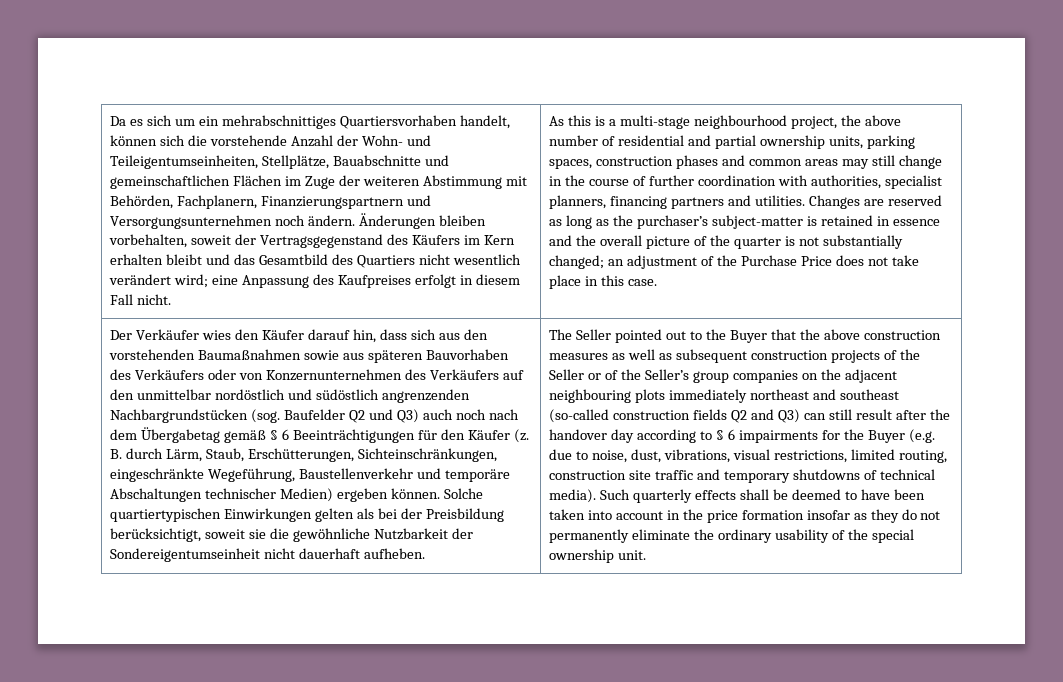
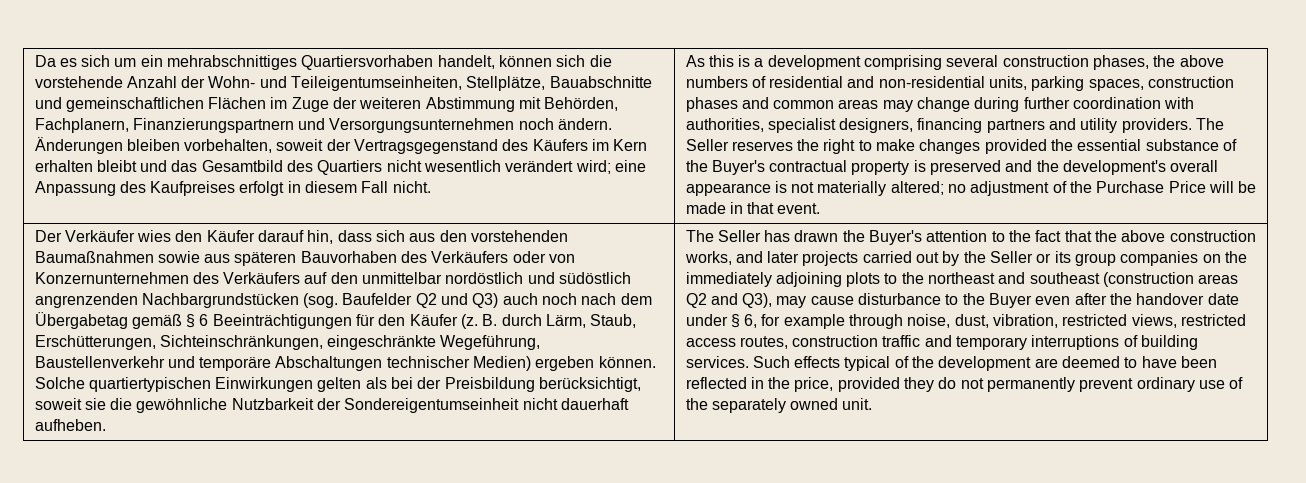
[620,115,901,129] [549,135,599,146] multi-stage neighbourhood project, the above number -> [767,55,1224,70] [685,76,748,88] development comprising several construction phases, the above numbers
[715,135,825,149] partial ownership -> [878,76,985,88] non-residential
[871,155,942,169] [549,175,647,186] still change in the course of -> [917,97,1020,112] change during
[549,195,607,209] planners, -> [839,118,914,133] designers,
[755,195,942,209] [549,215,940,229] [549,235,903,249] [549,255,625,269] utilities. Changes are reserved as long as the purchaser’s subject-matter is retained in essence and the overall picture of the quarter is not substantially changed; an -> [1080,118,1225,133] [685,139,1238,154] [685,160,1219,175] [685,181,967,196] utility providers. The Seller reserves the right to make changes provided the essential substance of the Buyer's contractual property is preserved and the development's overall appearance is not materially altered; no
[835,255,919,266] [549,275,658,289] does not take place in this case. -> [1209,181,1257,193] [685,202,821,214] will be made in that event.
[615,329,767,343] pointed out to the Buyer -> [764,230,1062,245] has drawn the Buyer's attention to the fact
[549,349,920,363] [549,369,897,383] [549,389,899,403] [549,409,950,423] [549,429,935,443] [549,449,947,463] [549,469,935,483] [549,489,925,503] [549,509,941,523] [549,529,914,543] [549,549,615,563] measures as well as subsequent construction projects of the Seller or of the Seller’s group companies on the adjacent neighbouring plots immediately northeast and southeast (so-called construction fields Q2 and Q3) can still result after the handover day according to § 6 impairments for the Buyer (e.g. due to noise, dust, vibrations, visual restrictions, limited routing, construction site traffic and temporary shutdowns of technical media). Such quarterly effects shall be deemed to have been taken into account in the price formation insofar as they do not permanently eliminate the ordinary usability of the special ownership -> [684,251,1247,266] [685,272,1239,287] [685,293,1239,308] [685,314,1247,329] [685,335,1199,350] [685,356,1218,371] [685,377,1244,392] [685,398,839,413] works, and later projects carried out by the Seller or its group companies on the immediately adjoining plots to the northeast and southeast (construction areas Q2 and Q3), may cause disturbance to the Buyer even after the handover date under § 6, for example through noise, dust, vibration, restricted views, restricted access routes, construction traffic and temporary interruptions of building services. Such effects typical of the development are deemed to have been reflected in the price, provided they do not permanently prevent ordinary use of the separately owned

